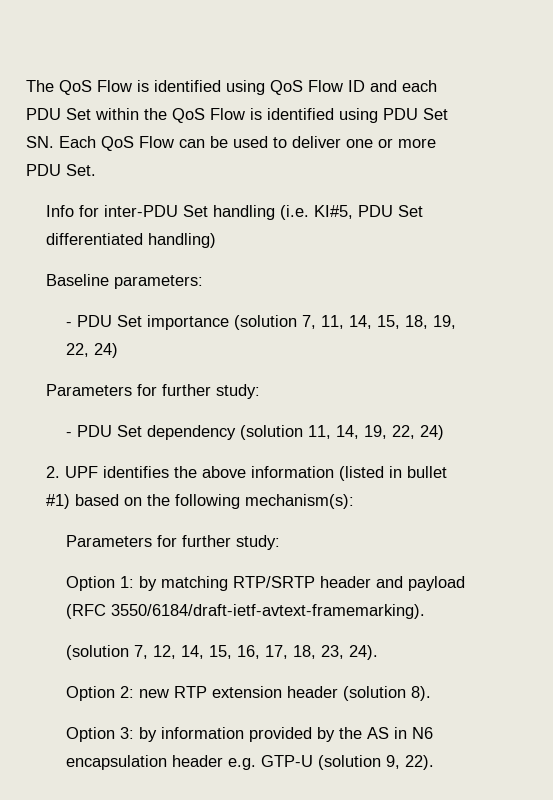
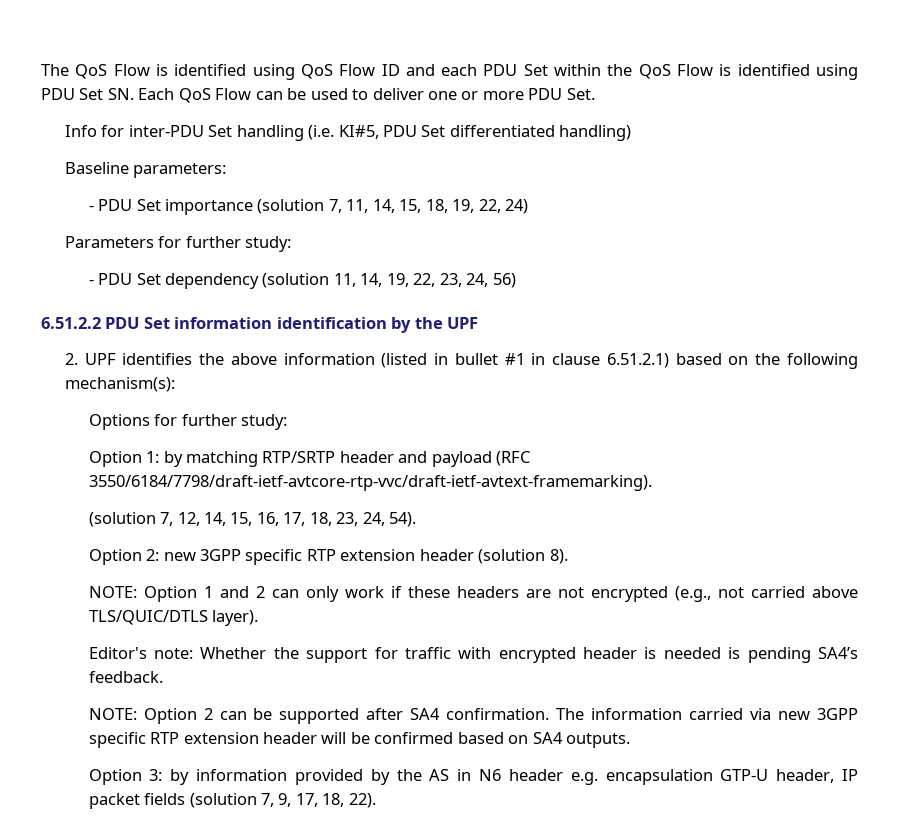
[420,425,445,440] 24) -> [439,273,516,288] [41,317,479,333] 23, 24, 56) // 6.51.2.2 PDU Set information identification by the UPF
[46,494,71,509] #1) -> [504,353,669,368] #1 in clause 6.51.2.1)
[66,535,153,547] Parameters -> [88,414,150,430] Options
[111,604,426,619] 3550/6184/draft-ietf-avtext-framemarking). -> [88,475,652,491] 3550/6184/7798/draft-ietf-avtcore-rtp-vvc/draft-ietf-avtext-framemarking).
[349,645,379,660] 24). -> [362,512,417,527] 24, 54).
(170, 693) none -> [200,549,303,565] 3GPP specific
(432, 693) none -> [88,586,859,602] [88,610,259,626] [88,647,858,663] [88,671,163,683] [88,708,859,724] [88,732,631,748] // NOTE: Option 1 and 2 can only work if these headers are not encrypted (e.g., not carried above TLS/QUIC/DTLS layer). // Editor's note: Whether the support for traffic with encrypted header is needed is pending SA4’s feedback. // NOTE: Option 2 can be supported after SA4 confirmation. The information carried via new 3GPP specific RTP extension header will be confirmed based on SA4 outputs.
[66,755,168,770] encapsulation -> (502, 775) none
[261,755,401,770] GTP-U (solution 9, -> [605,769,858,785] [88,793,345,809] encapsulation GTP-U header, IP packet fields (solution 7, 9, 17, 18,

